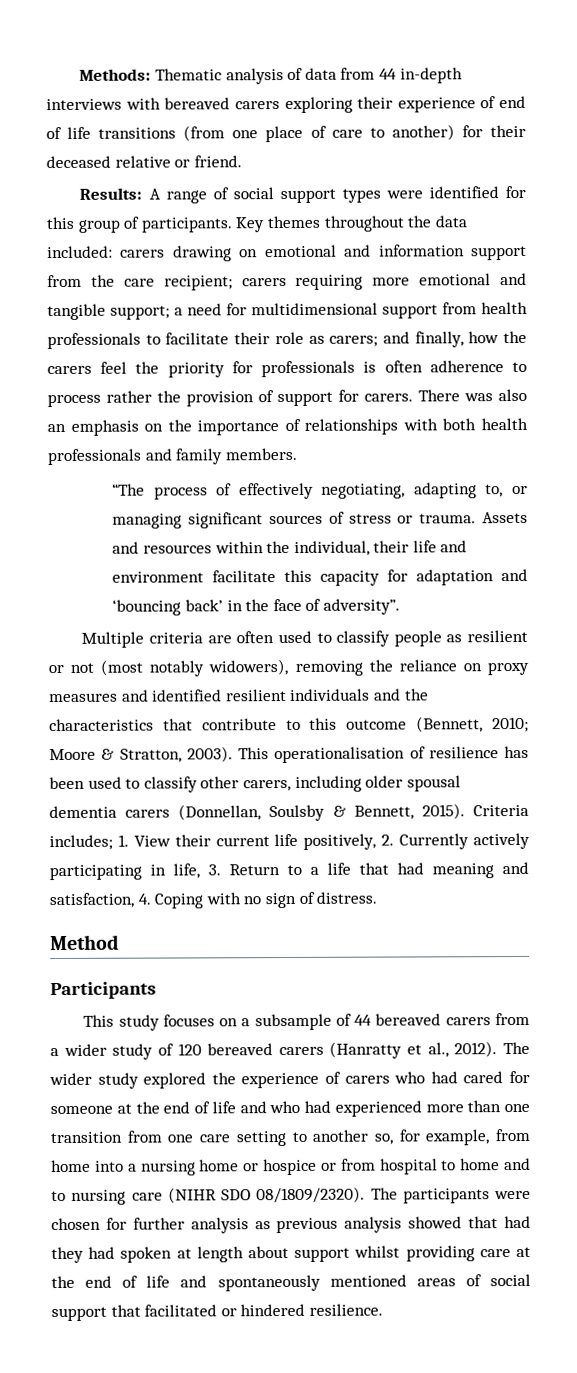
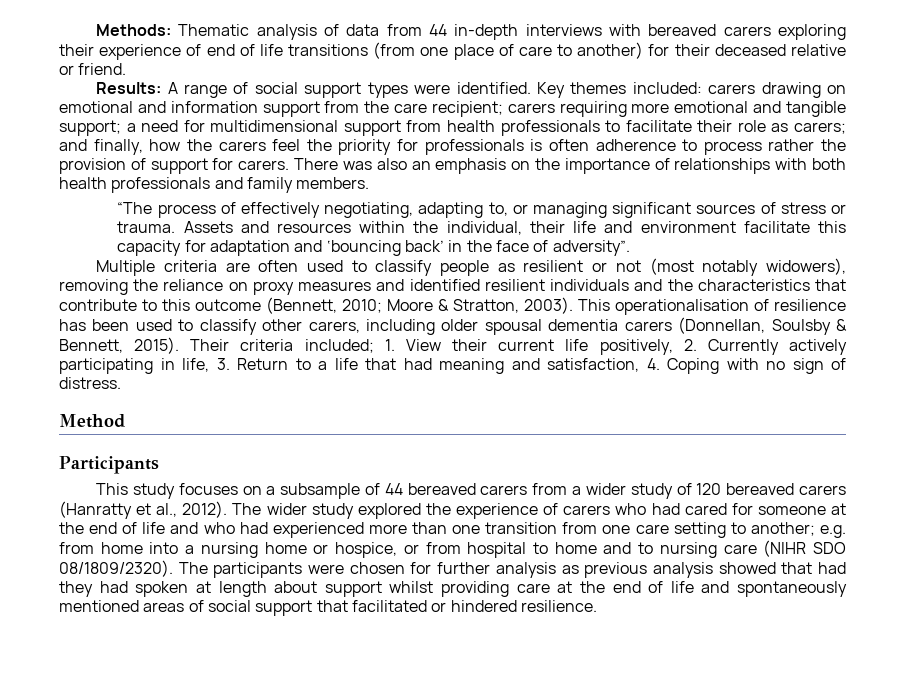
[428,185,526,199] [46,215,467,233] identified for this group of participants. Key themes throughout the data -> [456,82,627,98] identified. Key themes
[473,804,530,817] [49,834,113,851] Criteria includes; -> [190,339,374,353] Their criteria included;
[312,1129,491,1146] another so, for example, -> [750,522,846,538] another; e.g.
[263,1158,317,1176] hospice -> [335,542,398,558] hospice,

